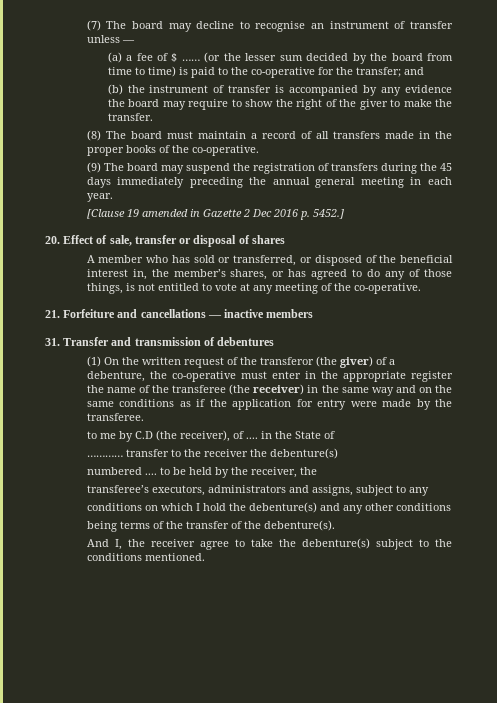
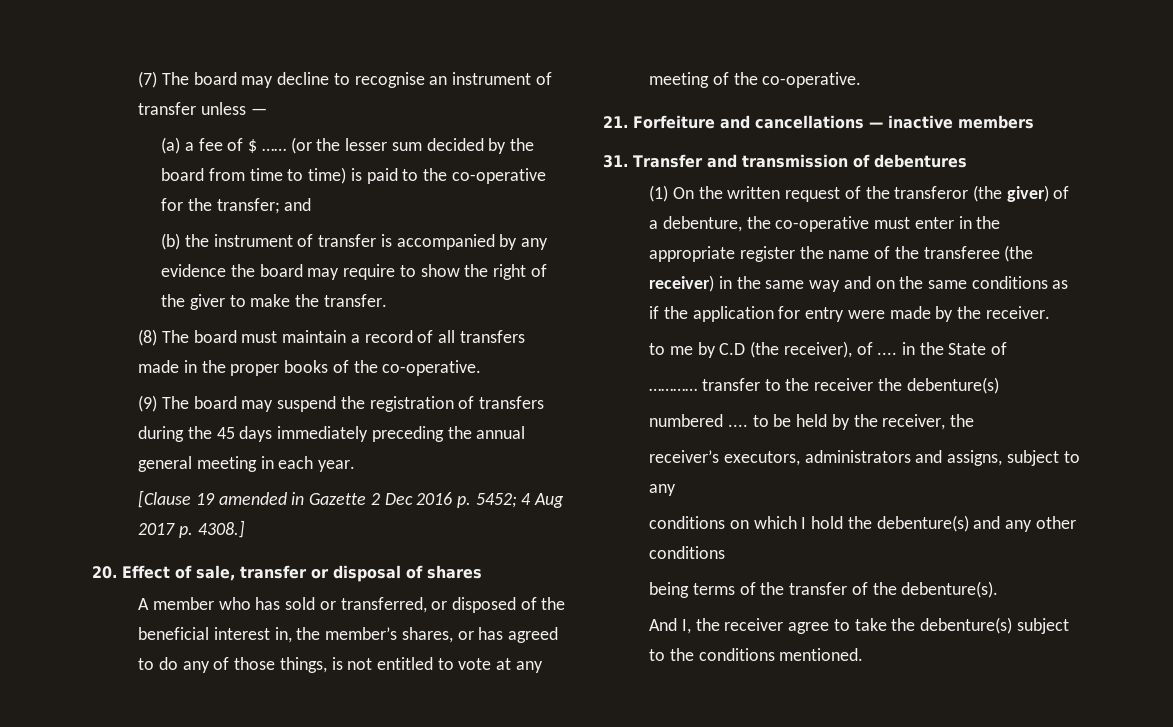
[312,209,344,219] 5452.] -> [475,493,565,508] [138,520,245,538] 5452; 4 Aug 2017 p. 4308.]
[86,413,144,421] transferee. -> [985,306,1050,319] receiver.
[86,485,149,493] transferee’s -> [649,450,720,463] receiver’s

